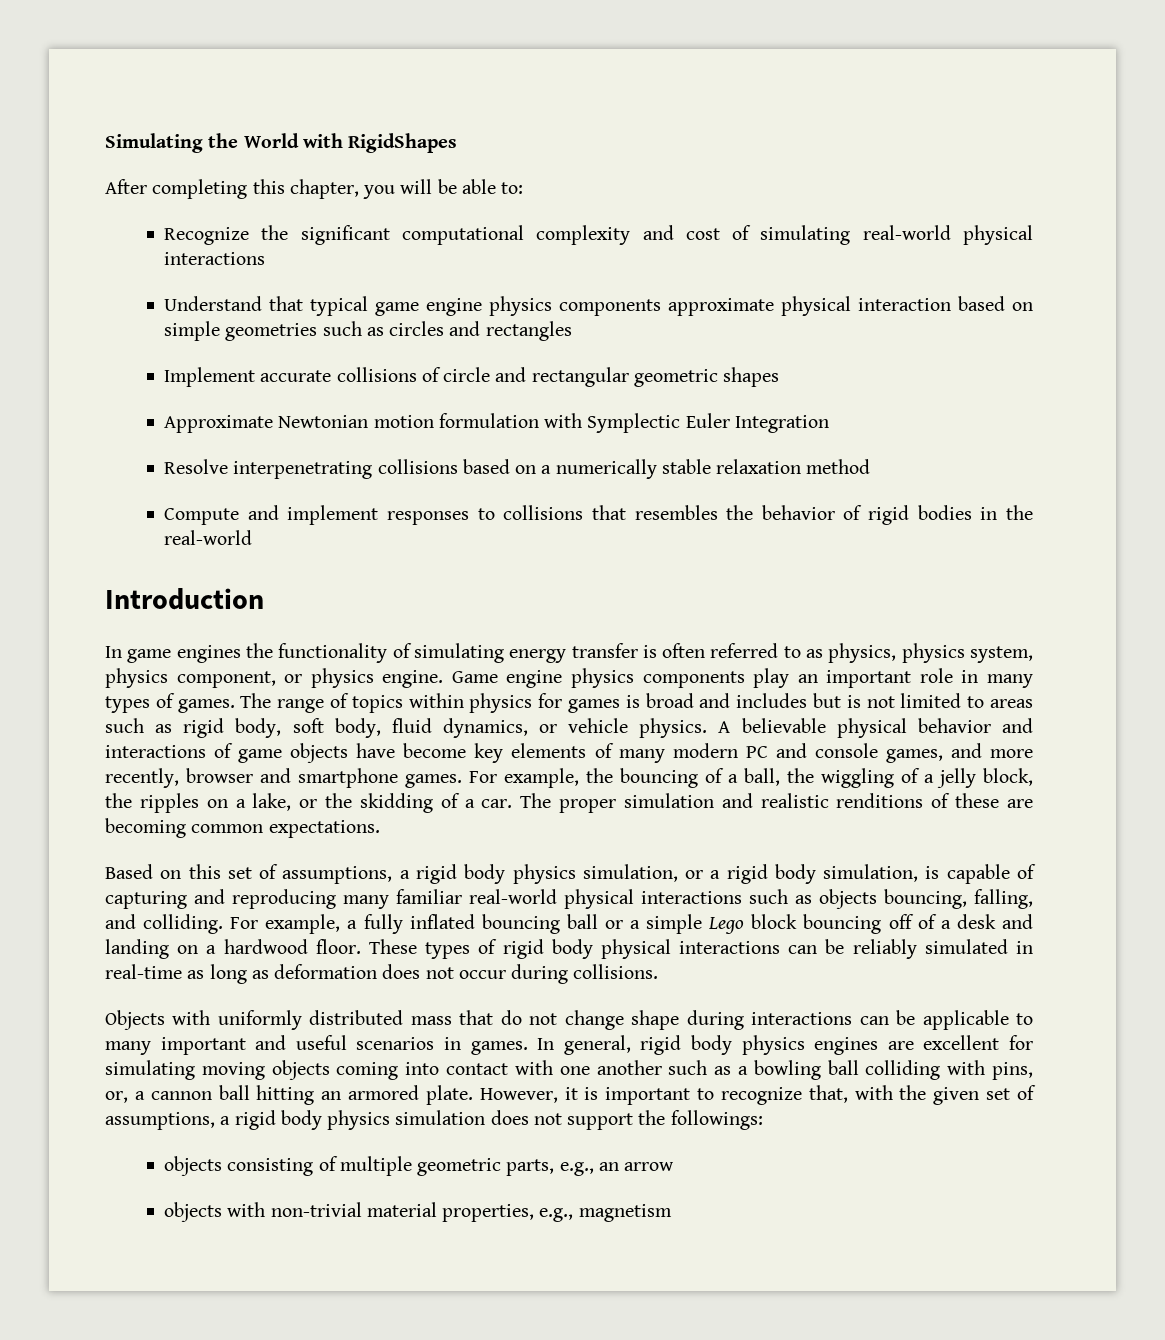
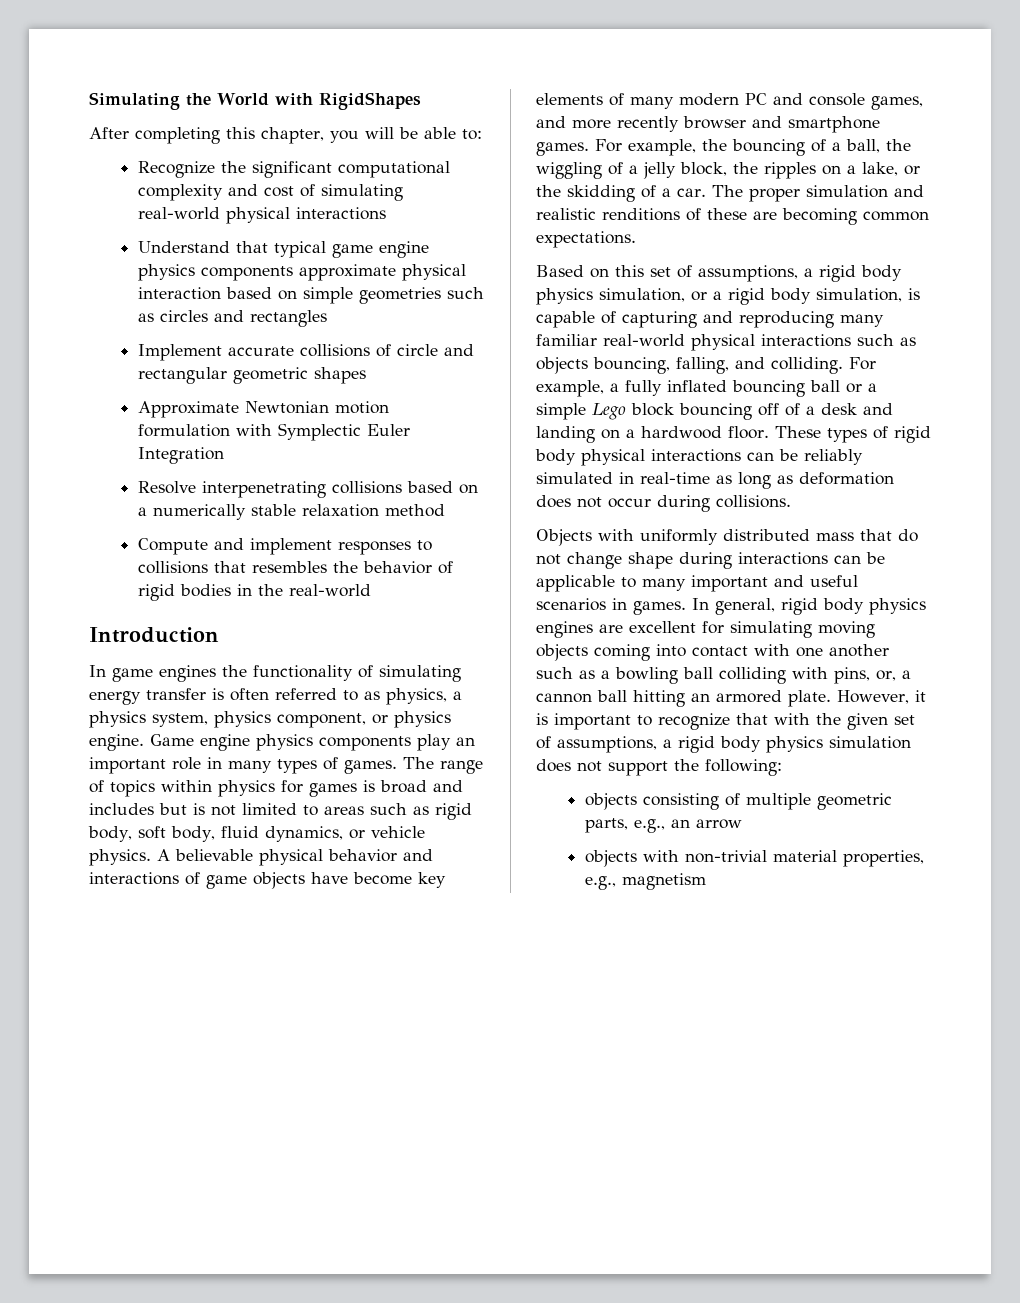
(897, 653) none -> [453,691,462,700] a
[105,768,179,788] recently, -> [617,116,679,132] recently
[808,1085,848,1103] that, -> [736,713,768,725] that
[670,1110,763,1130] followings: -> [705,759,782,776] following:

